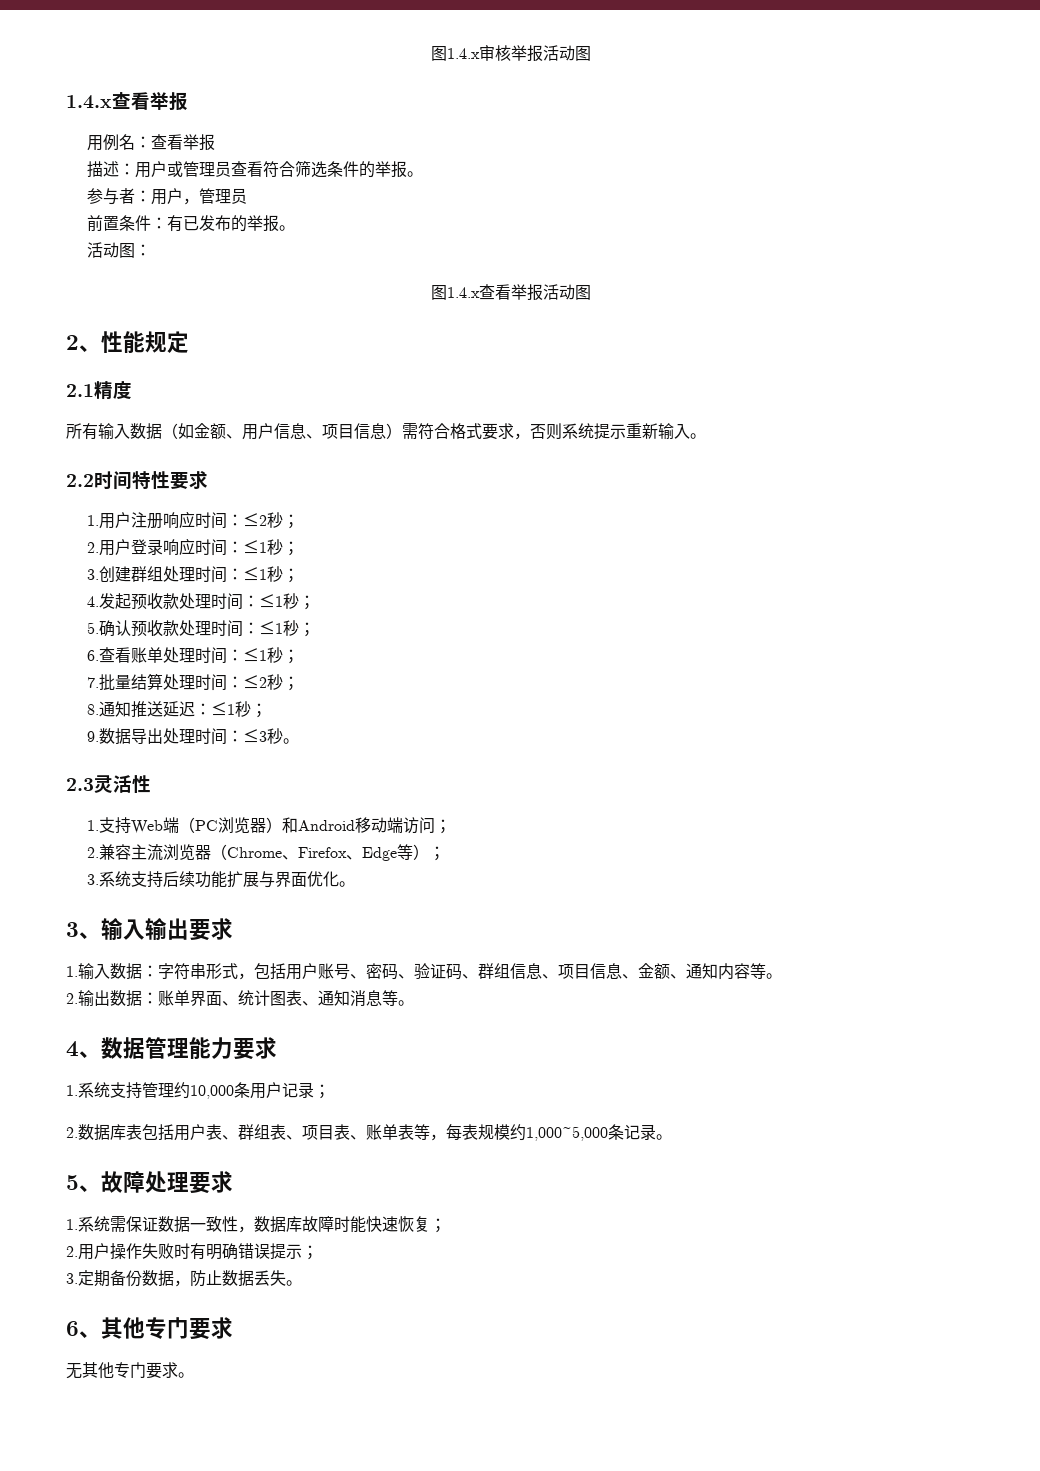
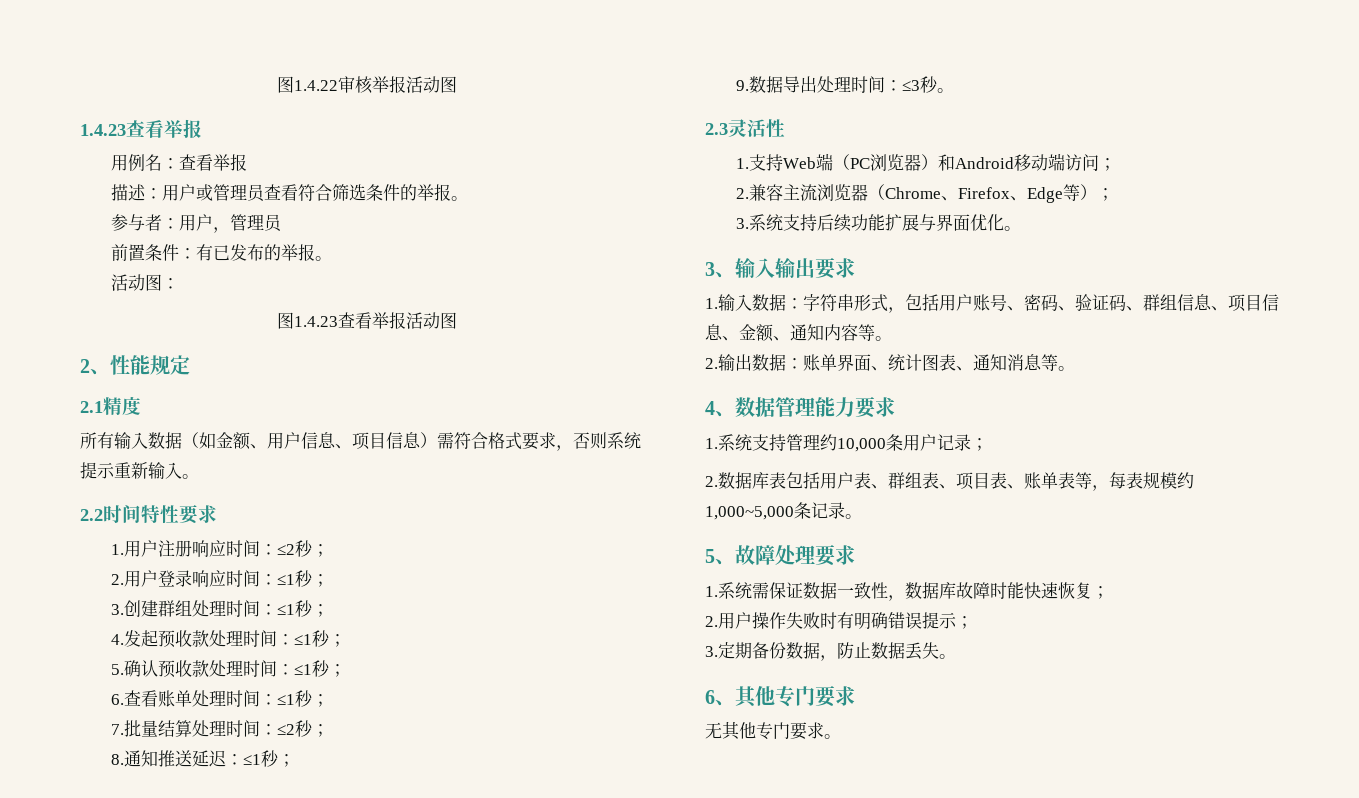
[430,46,480,61] 图1.4.x -> [277,76,338,93] 图1.4.22
[66,95,112,109] 1.4.x -> [80,124,126,136] 1.4.23
[446,287,480,298] 1.4.x -> [294,316,338,327] 1.4.23

